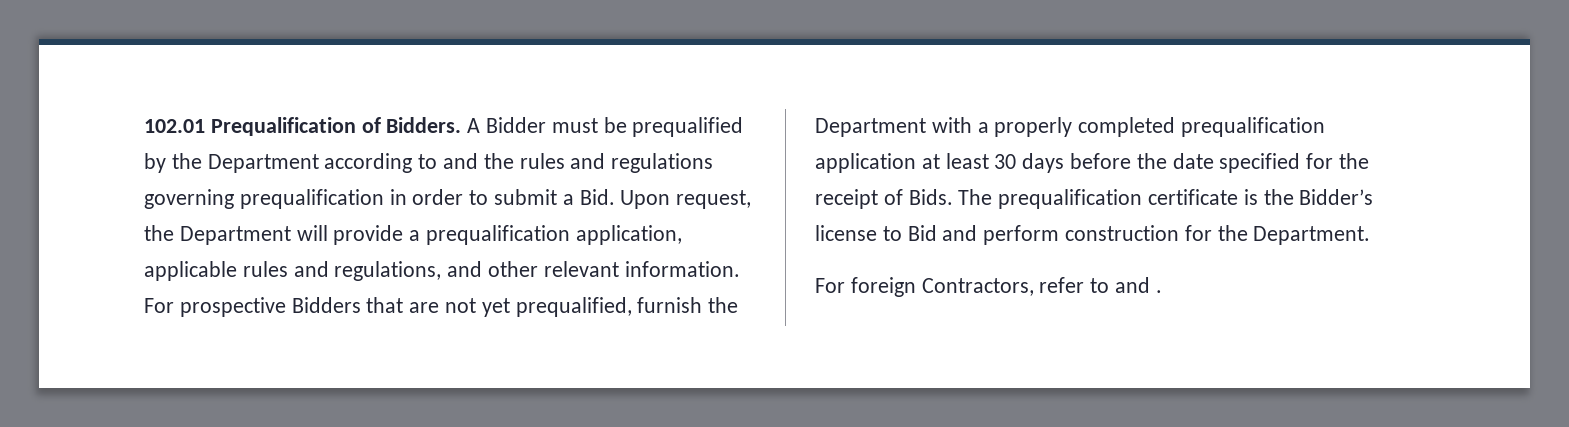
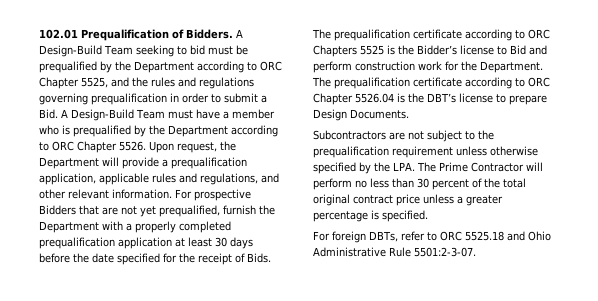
[486,117,547,133] Bidder -> [39,45,205,57] Design-Build Team seeking to bid
(438, 161) none -> [260,61,282,71] [39,77,108,89] ORC Chapter 5525,
(615, 197) none -> [61,109,275,121] [39,125,278,137] [39,141,146,153] A Design-Build Team must have a member who is prequalified by the Department according to ORC Chapter 5526.
(1239, 197) none -> [465,29,550,41] [313,45,384,57] according to ORC Chapters 5525
(1180, 233) none -> [418,61,442,71] work
(1371, 235) none -> [312,77,550,89] [313,93,547,105] [313,109,409,121] [313,130,494,142] [313,146,538,158] [313,162,543,174] [313,178,526,190] [313,194,503,206] [313,210,428,222] The prequalification certificate according to ORC Chapter 5526.04 is the DBT’s license to prepare Design Documents. // Subcontractors are not subject to the prequalification requirement unless otherwise specified by the LPA. The Prime Contractor will perform no less than 30 percent of the total original contract price unless a greater percentage is specified.
[921,278,1034,296] Contractors, -> [369,231,398,242] DBTs,
[1115,277,1162,293] and . -> [439,231,551,241] [313,247,476,257] ORC 5525.18 and Ohio Administrative Rule 5501:2-3-07.

